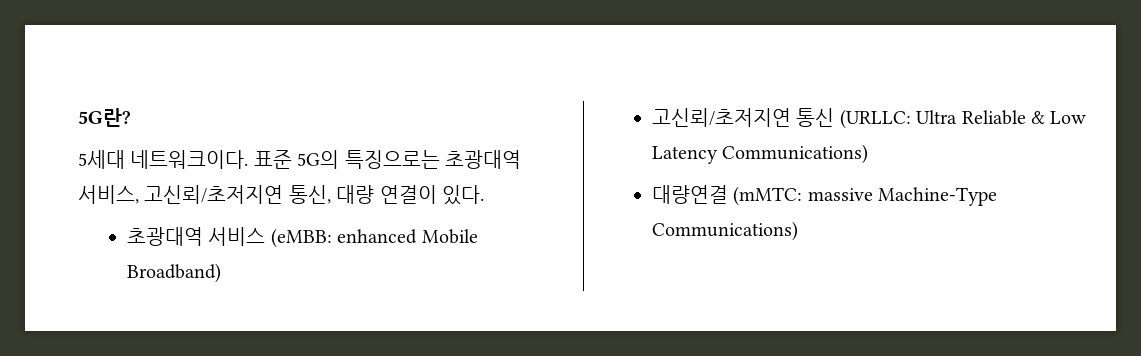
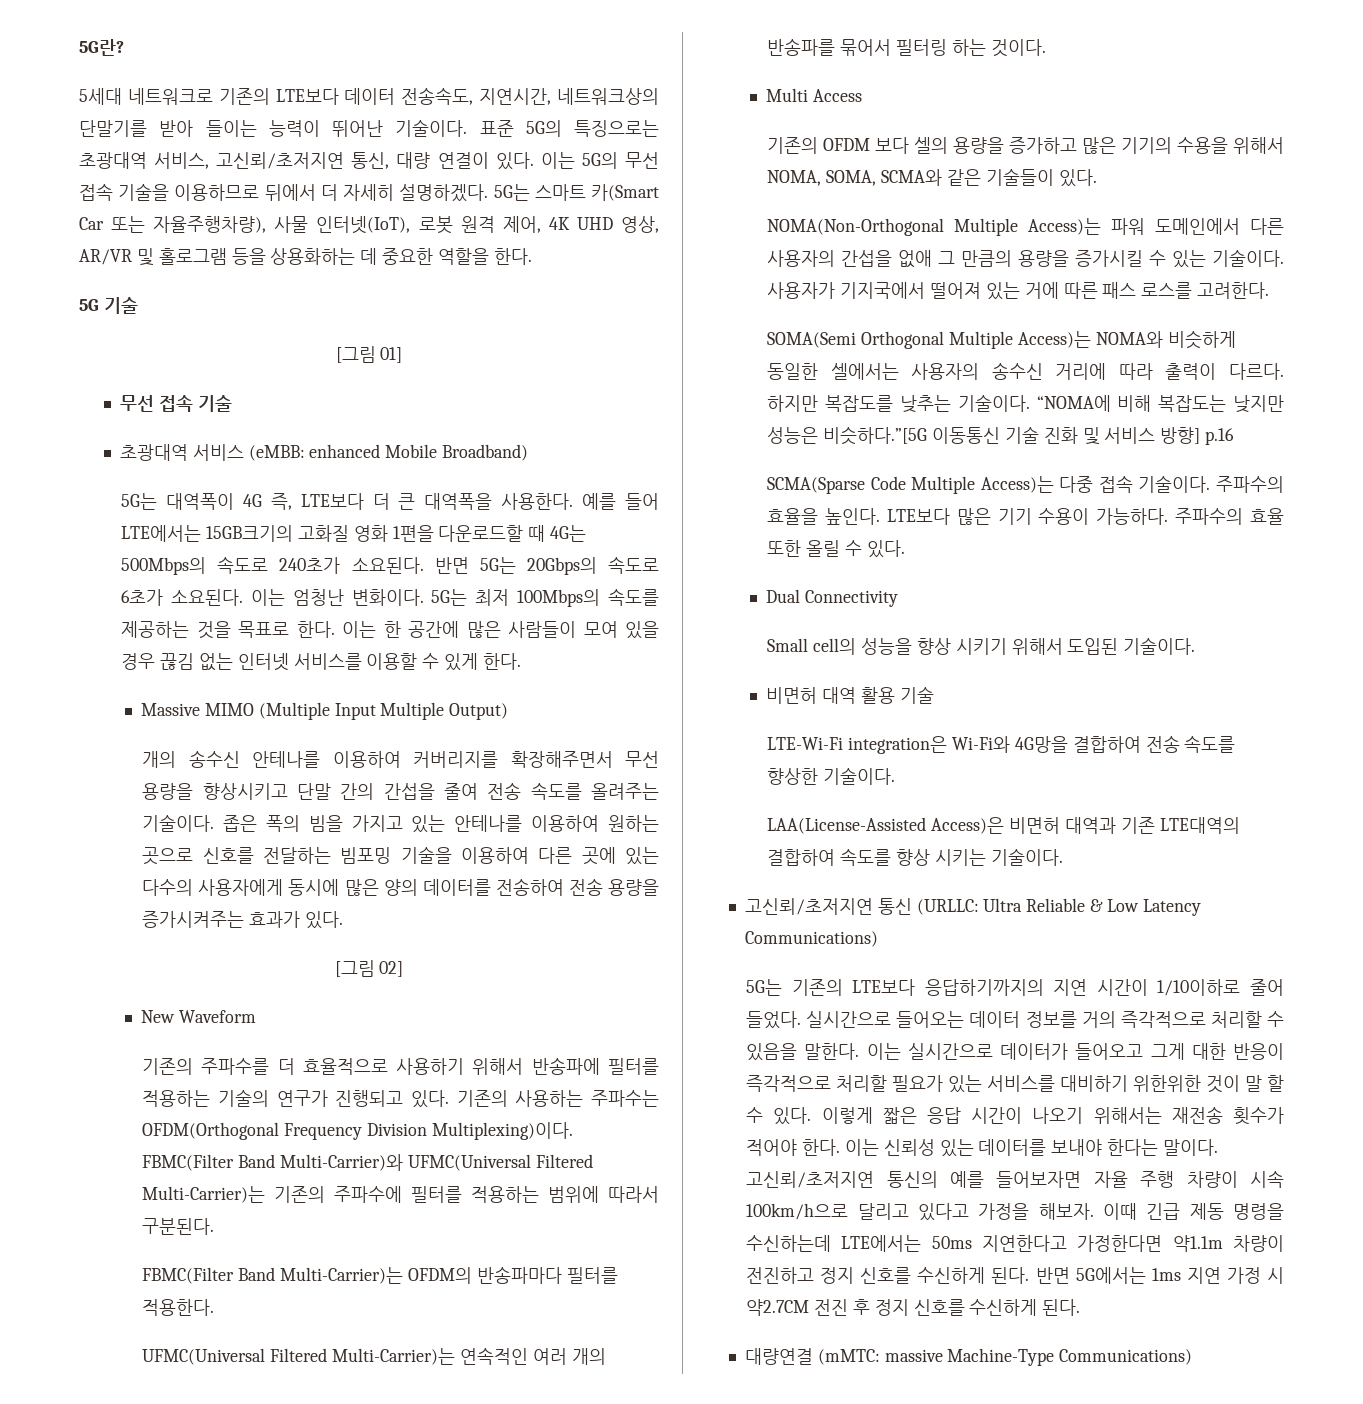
[130,150,249,169] 네트워크이다. -> [127,87,659,105] [79,119,468,137] 네트워크로 기존의 LTE보다 데이터 전송속도, 지연시간, 네트워크상의 단말기를 받아 들이는 능력이 뛰어난 기술이다.
(484, 195) none -> [540,152,659,169] [79,183,659,202] [79,216,660,234] [79,248,532,266] [79,297,138,314] [335,346,403,363] [119,395,232,412] 이는 5G의 무선 접속 기술을 이용하므로 뒤에서 더 자세히 설명하겠다. 5G는 스마트 카(Smart Car 또는 자율주행차량), 사물 인터넷(IoT), 로봇 원격 제어, 4K UHD 영상, AR/VR 및 홀로그램 등을 상용화하는 데 중요한 역할을 한다. // 5G 기술 // [그림 01] // 무선 접속 기술
(222, 273) none -> [121,493,659,510] [121,525,587,542] [121,556,659,575] [121,588,660,607] [121,621,659,639] [121,653,522,671] [140,702,509,720] [142,750,660,768] [142,782,659,800] [142,814,659,833] [142,846,659,865] [142,878,659,896] [142,911,343,929] [334,960,404,977] [140,1010,256,1023] [142,1057,659,1075] [142,1089,659,1108] [142,1122,573,1140] [142,1154,593,1171] [142,1186,660,1203] [142,1218,215,1235] [142,1266,618,1284] [142,1299,215,1316] [142,1347,606,1365] [767,38,1046,57] [765,88,862,102] [767,137,1284,154] [767,168,1097,187] [767,218,1284,236] [767,249,1284,268] [767,282,1270,300] [767,330,1236,349] [767,362,1284,380] [767,394,1284,413] [767,426,1235,445] [767,475,1284,494] [767,508,1284,525] [767,540,905,558] [765,589,898,607] [767,637,1196,655] [765,686,934,704] [767,735,1236,754] [767,767,896,785] [767,817,1240,834] [767,848,1063,866] // 5G는 대역폭이 4G 즉, LTE보다 더 큰 대역폭을 사용한다. 예를 들어 LTE에서는 15GB크기의 고화질 영화 1편을 다운로드할 때 4G는 500Mbps의 속도로 240초가 소요된다. 반면 5G는 20Gbps의 속도로 6초가 소요된다. 이는 엄청난 변화이다. 5G는 최저 100Mbps의 속도를 제공하는 것을 목표로 한다. 이는 한 공간에 많은 사람들이 모여 있을 경우 끊김 없는 인터넷 서비스를 이용할 수 있게 한다. // Massive MIMO (Multiple Input Multiple Output) // 개의 송수신 안테나를 이용하여 커버리지를 확장해주면서 무선 용량을 향상시키고 단말 간의 간섭을 줄여 전송 속도를 올려주는 기술이다. 좁은 폭의 빔을 가지고 있는 안테나를 이용하여 원하는 곳으로 신호를 전달하는 빔포밍 기술을 이용하여 다른 곳에 있는 다수의 사용자에게 동시에 많은 양의 데이터를 전송하여 전송 용량을 증가시켜주는 효과가 있다. // [그림 02] // New Waveform // 기존의 주파수를 더 효율적으로 사용하기 위해서 반송파에 필터를 적용하는 기술의 연구가 진행되고 있다. 기존의 사용하는 주파수는 OFDM(Orthogonal Frequency Division Multiplexing)이다. FBMC(Filter Band Multi-Carrier)와 UFMC(Universal Filtered Multi-Carrier)는 기존의 주파수에 필터를 적용하는 범위에 따라서 구분된다. // FBMC(Filter Band Multi-Carrier)는 OFDM의 반송파마다 필터를 적용한다. // UFMC(Universal Filtered Multi-Carrier)는 연속적인 여러 개의 반송파를 묶어서 필터링 하는 것이다. // Multi Access // 기존의 OFDM 보다 셀의 용량을 증가하고 많은 기기의 수용을 위해서 NOMA, SOMA, SCMA와 같은 기술들이 있다. // NOMA(Non-Orthogonal Multiple Access)는 파워 도메인에서 다른 사용자의 간섭을 없애 그 만큼의 용량을 증가시킬 수 있는 기술이다. 사용자가 기지국에서 떨어져 있는 거에 따른 패스 로스를 고려한다. // SOMA(Semi Orthogonal Multiple Access)는 NOMA와 비슷하게 동일한 셀에서는 사용자의 송수신 거리에 따라 출력이 다르다. 하지만 복잡도를 낮추는 기술이다. “NOMA에 비해 복잡도는 낮지만 성능은 비슷하다.”[5G 이동통신 기술 진화 및 서비스 방향] p.16 // SCMA(Sparse Code Multiple Access)는 다중 접속 기술이다. 주파수의 효율을 높인다. LTE보다 많은 기기 수용이 가능하다. 주파수의 효율 또한 올릴 수 있다. // Dual Connectivity // Small cell의 성능을 향상 시키기 위해서 도입된 기술이다. // 비면허 대역 활용 기술 // LTE-Wi-Fi integration은 Wi-Fi와 4G망을 결합하여 전송 속도를 향상한 기술이다. // LAA(License-Assisted Access)은 비면허 대역과 기존 LTE대역의 결합하여 속도를 향상 시키는 기술이다.
(869, 154) none -> [746,979,1284,996] [746,1011,1284,1029] [746,1043,1284,1061] [746,1075,1284,1093] [746,1106,1284,1125] [746,1139,1219,1157] [746,1170,1285,1188] [746,1203,1284,1221] [746,1235,1284,1252] [746,1267,1285,1284] [746,1299,1081,1316] // 5G는 기존의 LTE보다 응답하기까지의 지연 시간이 1/10이하로 줄어 들었다. 실시간으로 들어오는 데이터 정보를 거의 즉각적으로 처리할 수 있음을 말한다. 이는 실시간으로 데이터가 들어오고 그게 대한 반응이 즉각적으로 처리할 필요가 있는 서비스를 대비하기 위한위한 것이 말 할 수 있다. 이렇게 짧은 응답 시간이 나오기 위해서는 재전송 횟수가 적어야 한다. 이는 신뢰성 있는 데이터를 보내야 한다는 말이다. 고신뢰/초저지연 통신의 예를 들어보자면 자율 주행 차량이 시속 100km/h으로 달리고 있다고 가정을 해보자. 이때 긴급 제동 명령을 수신하는데 LTE에서는 50ms 지연한다고 가정한다면 약1.1m 차량이 전진하고 정지 신호를 수신하게 된다. 반면 5G에서는 1ms 지연 가정 시 약2.7CM 전진 후 정지 신호를 수신하게 된다.

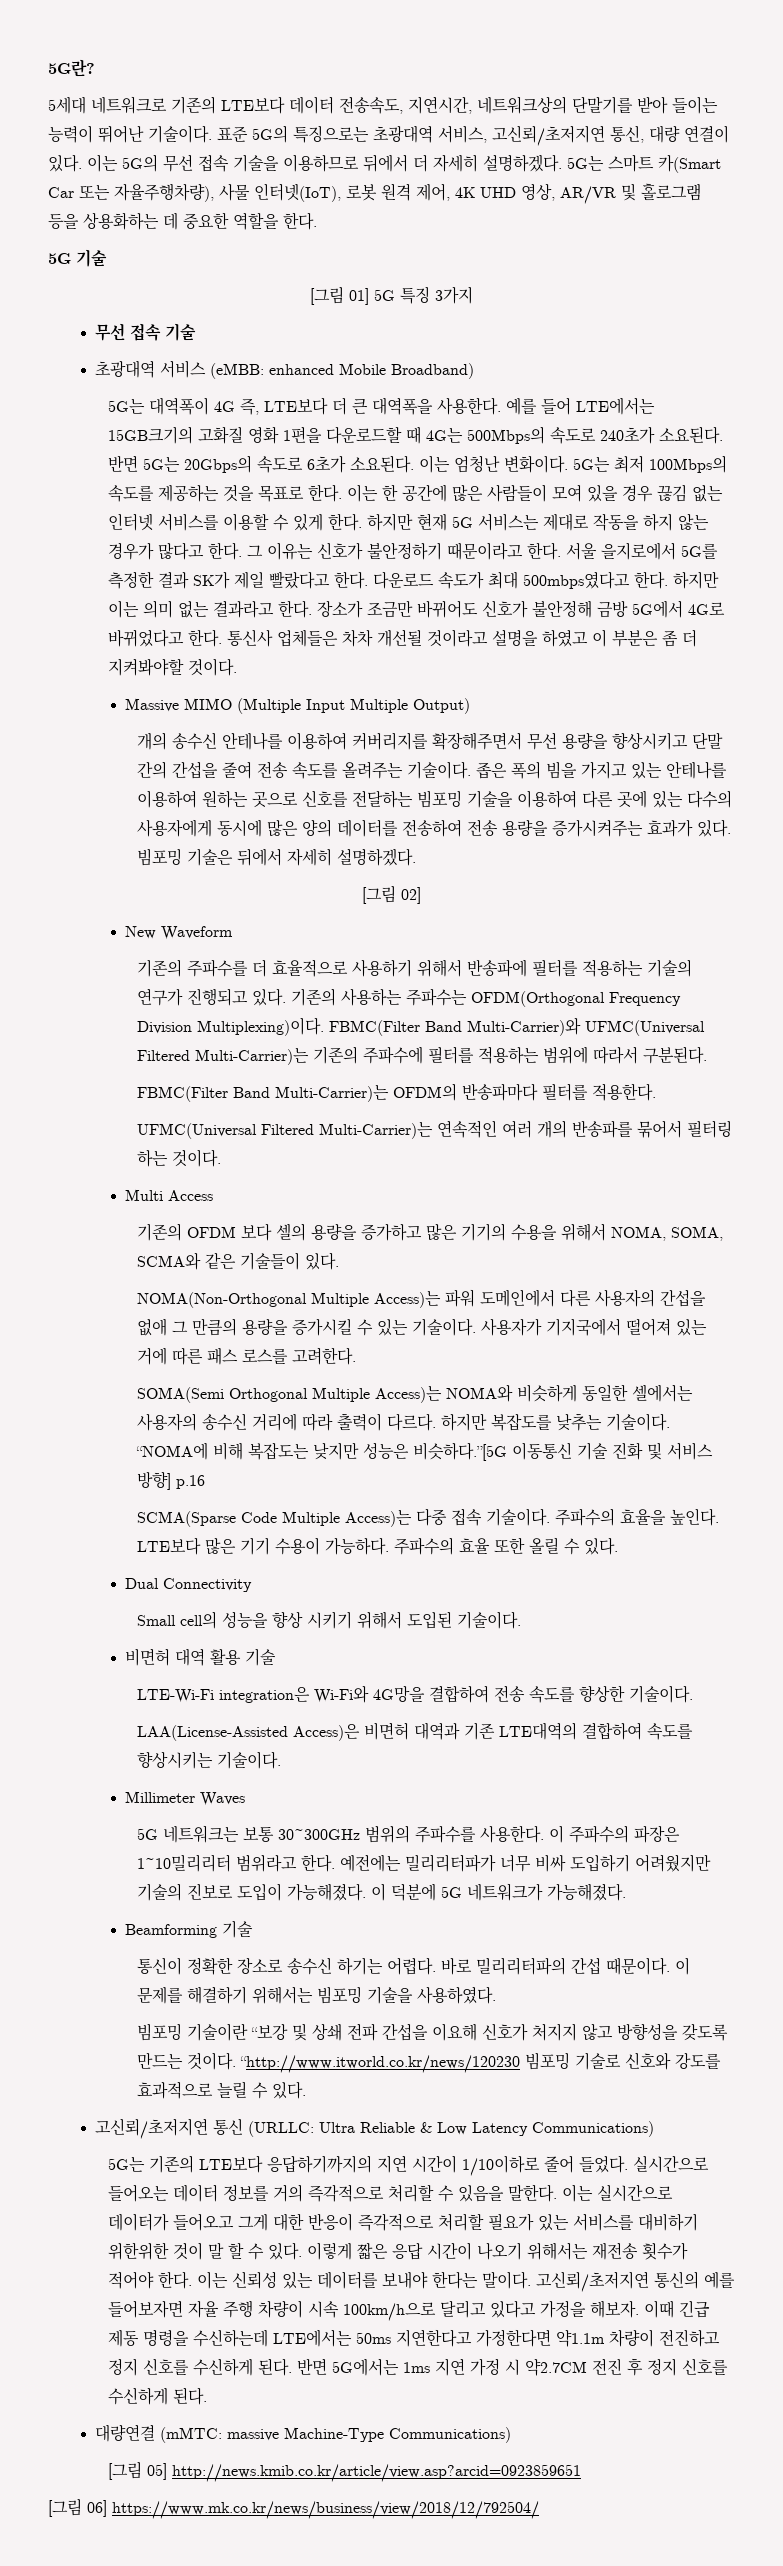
(403, 355) none -> [374,286,473,304] 5G 특징 3가지
(522, 661) none -> [366,513,709,531] [107,542,718,560] [107,571,719,589] [107,600,725,618] [107,629,697,647] [107,658,237,676] 하지만 현재 5G 서비스는 제대로 작동을 하지 않는 경우가 많다고 한다. 그 이유는 신호가 불안정하기 때문이라고 한다. 서울 을지로에서 5G를 측정한 결과 SK가 제일 빨랐다고 한다. 다운로드 속도가 최대 500mbps였다고 한다. 하지만 이는 의미 없는 결과라고 한다. 장소가 조금만 바뀌어도 신호가 불안정해 금방 5G에서 4G로 바뀌었다고 한다. 통신사 업체들은 차차 개선될 것이라고 설명을 하였고 이 부분은 좀 더 지켜봐야할 것이다.
(343, 920) none -> [137,848,417,866] 빔포밍 기술은 뒤에서 자세히 설명하겠다.
[895,848,1063,866] 향상 시키는 기술이다. -> [137,1751,282,1769] [125,1791,246,1806] [137,1825,681,1843] [137,1854,712,1872] [137,1883,627,1901] [125,1920,254,1938] [137,1957,691,1975] [137,1986,497,2004] [137,2023,729,2041] [137,2052,722,2073] [137,2081,307,2099] 향상시키는 기술이다. // Millimeter Waves // 5G 네트워크는 보통 30~300GHz 범위의 주파수를 사용한다. 이 주파수의 파장은 1~10밀리리터 범위라고 한다. 예전에는 밀리리터파가 너무 비싸 도입하기 어려웠지만 기술의 진보로 도입이 가능해졌다. 이 덕분에 5G 네트워크가 가능해졌다. // Beamforming 기술 // 통신이 정확한 장소로 송수신 하기는 어렵다. 바로 밀리리터파의 간섭 때문이다. 이 문제를 해결하기 위해서는 빔포밍 기술을 사용하였다. // 빔포밍 기술이란 “보강 및 상쇄 전파 간섭을 이요해 신호가 처지지 않고 방향성을 갖도록 만드는 것이다. “http://www.itworld.co.kr/news/120230 빔포밍 기술로 신호와 강도를 효과적으로 늘릴 수 있다.
(1193, 1357) none -> [107,2461,581,2482] [48,2498,539,2519] // [그림 05] http://news.kmib.co.kr/article/view.asp?arcid=0923859651 // [그림 06] https://www.mk.co.kr/news/business/view/2018/12/792504/

